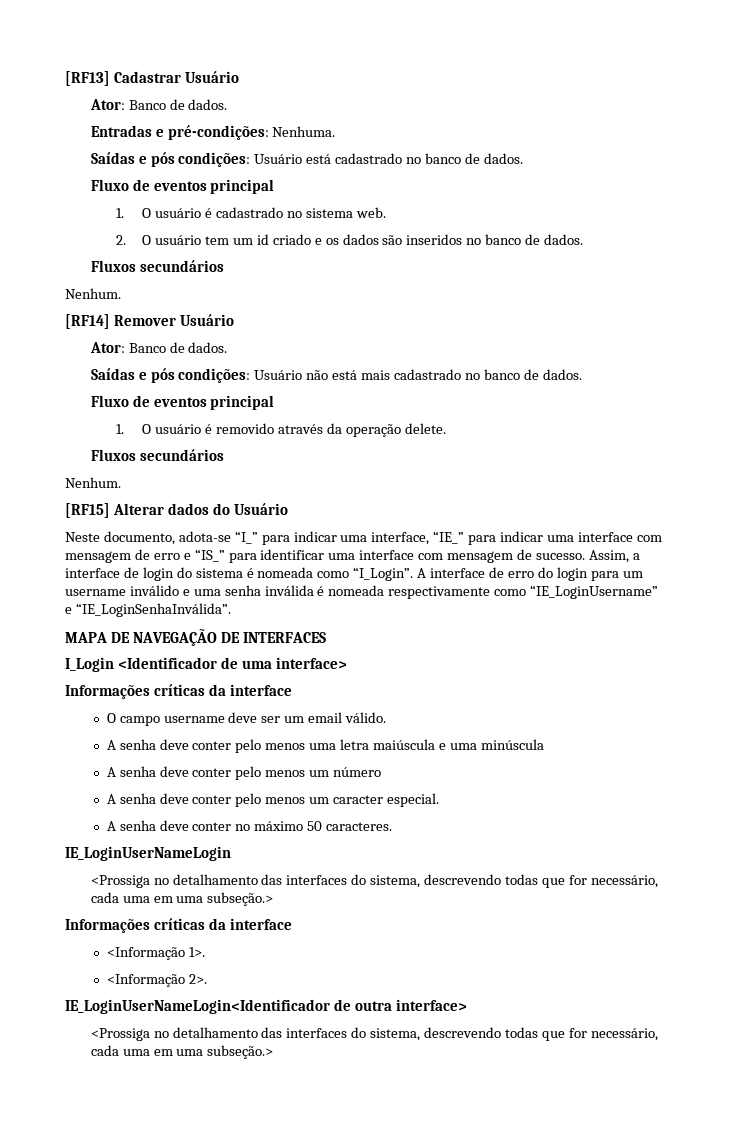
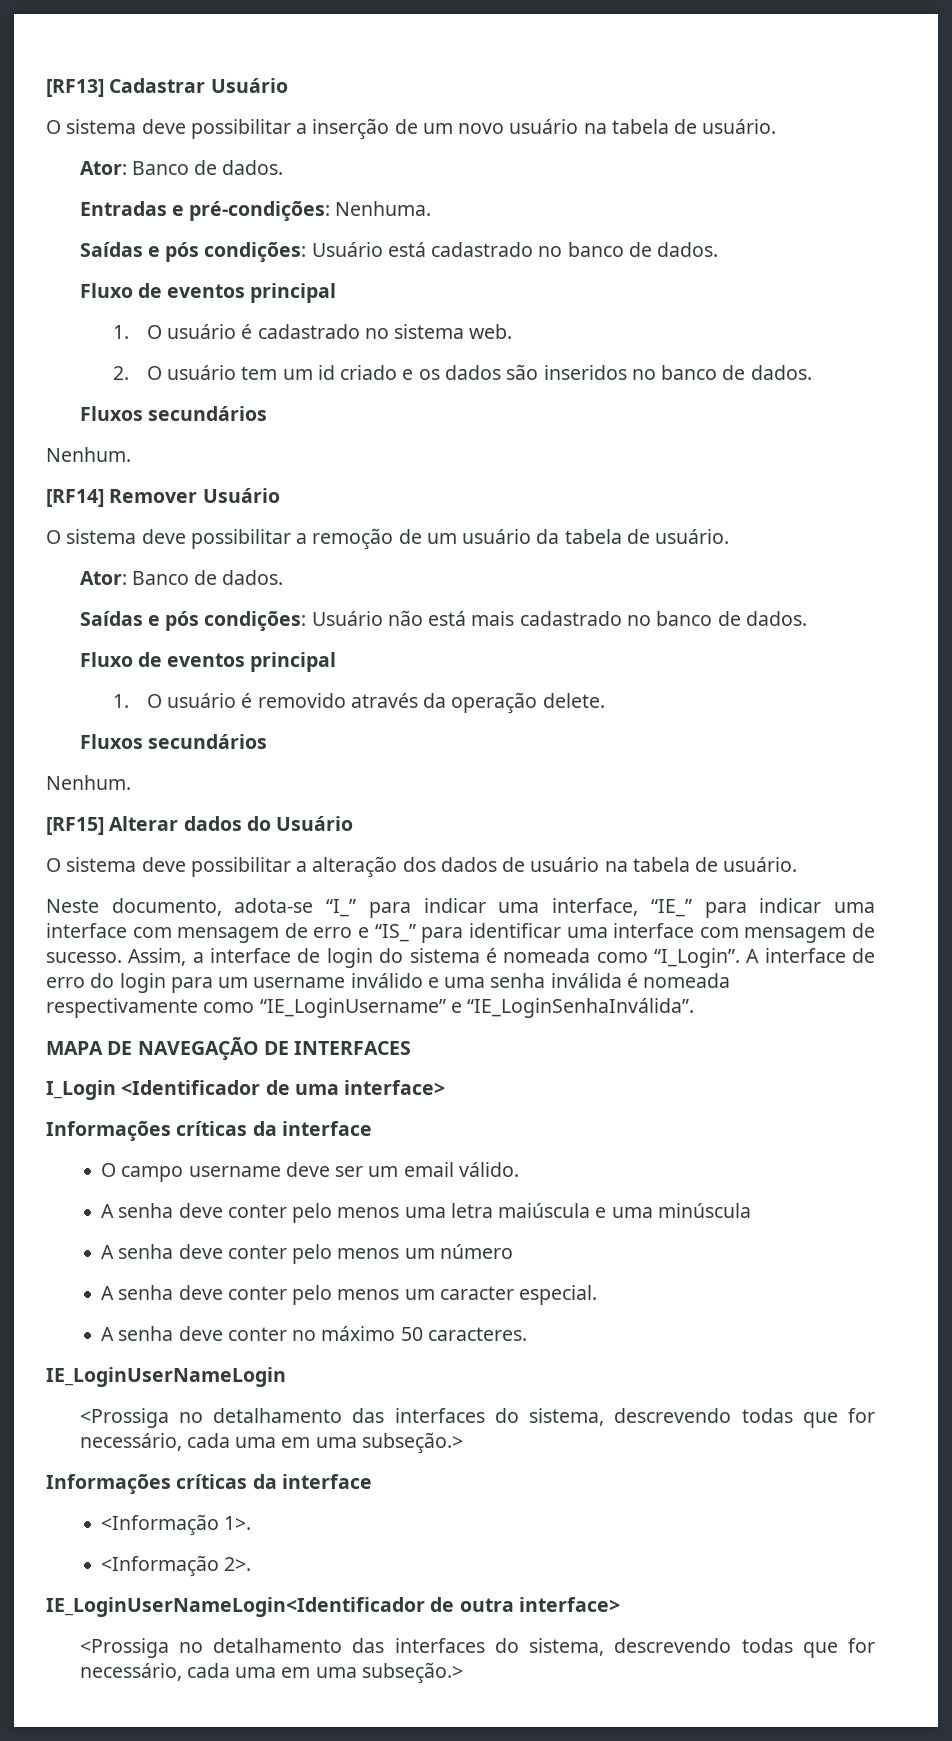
(239, 77) none -> [46,118,777,140] // O sistema deve possibilitar a inserção de um novo usuário na tabela de usuário.
(234, 320) none -> [46,528,730,550] // O sistema deve possibilitar a remoção de um usuário da tabela de usuário.
(288, 509) none -> [46,856,798,878] // O sistema deve possibilitar a alteração dos dados de usuário na tabela de usuário.

